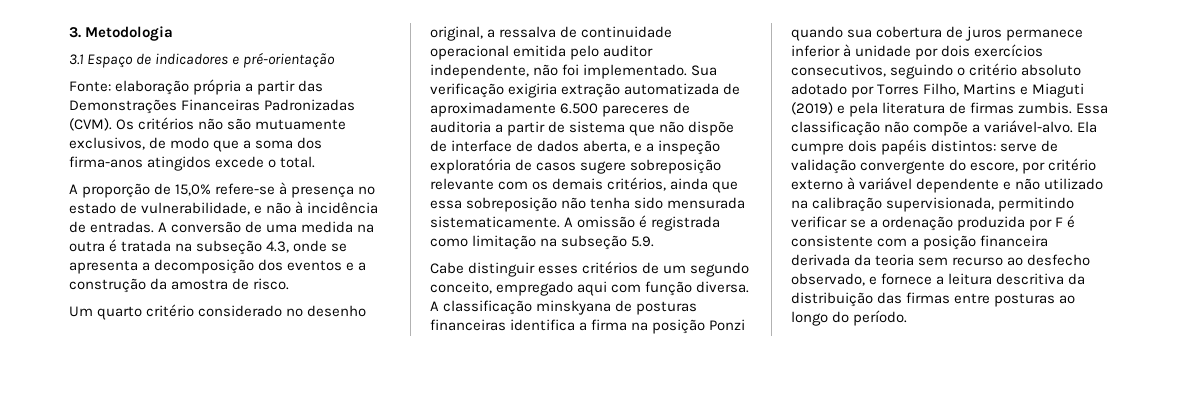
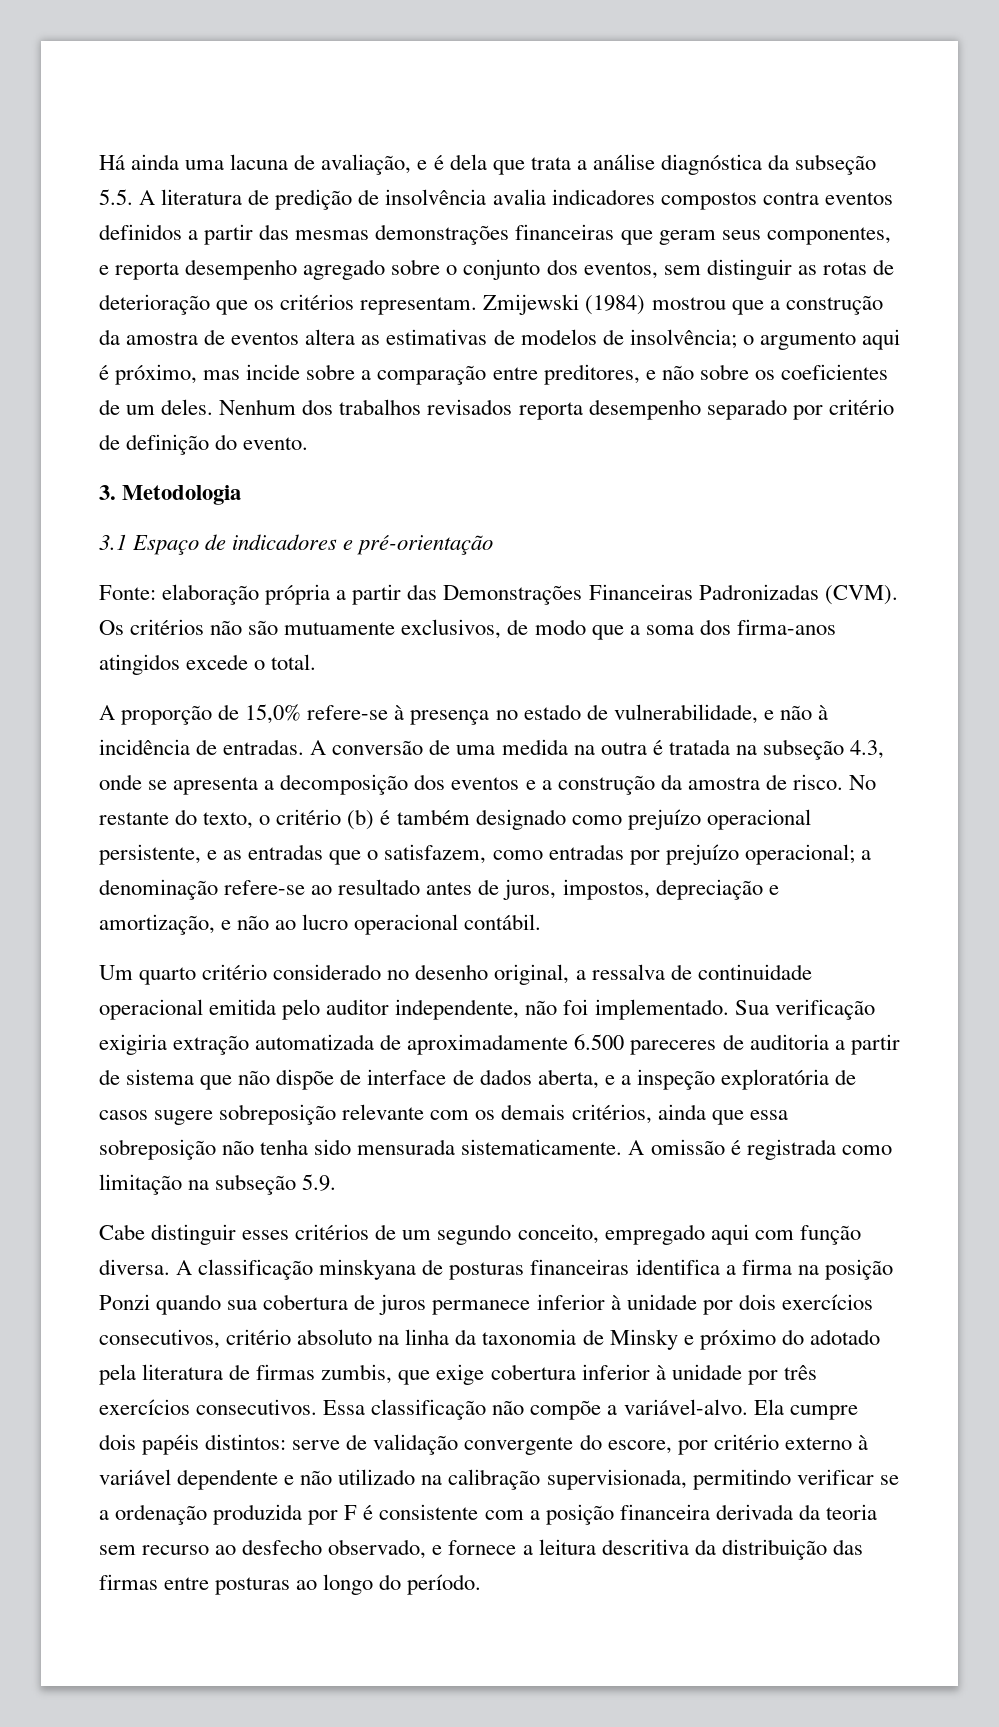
(69, 32) none -> [99,154,877,175] [99,189,893,210] [99,224,891,245] [99,259,894,280] [99,294,883,315] [99,329,900,350] [99,364,888,385] [99,399,894,420] [99,434,309,455] Há ainda uma lacuna de avaliação, e é dela que trata a análise diagnóstica da subseção 5.5. A literatura de predição de insolvência avalia indicadores compostos contra eventos definidos a partir das mesmas demonstrações financeiras que geram seus componentes, e reporta desempenho agregado sobre o conjunto dos eventos, sem distinguir as rotas de deterioração que os critérios representam. Zmijewski (1984) mostrou que a construção da amostra de eventos altera as estimativas de modelos de insolvência; o argumento aqui é próximo, mas incide sobre a comparação entre preditores, e não sobre os coeficientes de um deles. Nenhum dos trabalhos revisados reporta desempenho separado por critério de definição do evento. //
(290, 284) none -> [849,775,877,790] [99,809,811,830] [99,844,871,865] [99,879,779,900] [99,914,542,935] No restante do texto, o critério (b) é também designado como prejuízo operacional persistente, e as entradas que o satisfazem, como entradas por prejuízo operacional; a denominação refere-se ao resultado antes de juros, impostos, depreciação e amortização, e não ao lucro operacional contábil.
[890,63,1082,79] [791,83,1085,98] [791,102,1073,117] seguindo o critério absoluto adotado por Torres Filho, Martins e Miaguti (2019) e pela literatura de firmas zumbis. -> [226,1329,880,1350] [99,1364,817,1385] [99,1399,318,1415] critério absoluto na linha da taxonomia de Minsky e próximo do adotado pela literatura de firmas zumbis, que exige cobertura inferior à unidade por três exercícios consecutivos.

